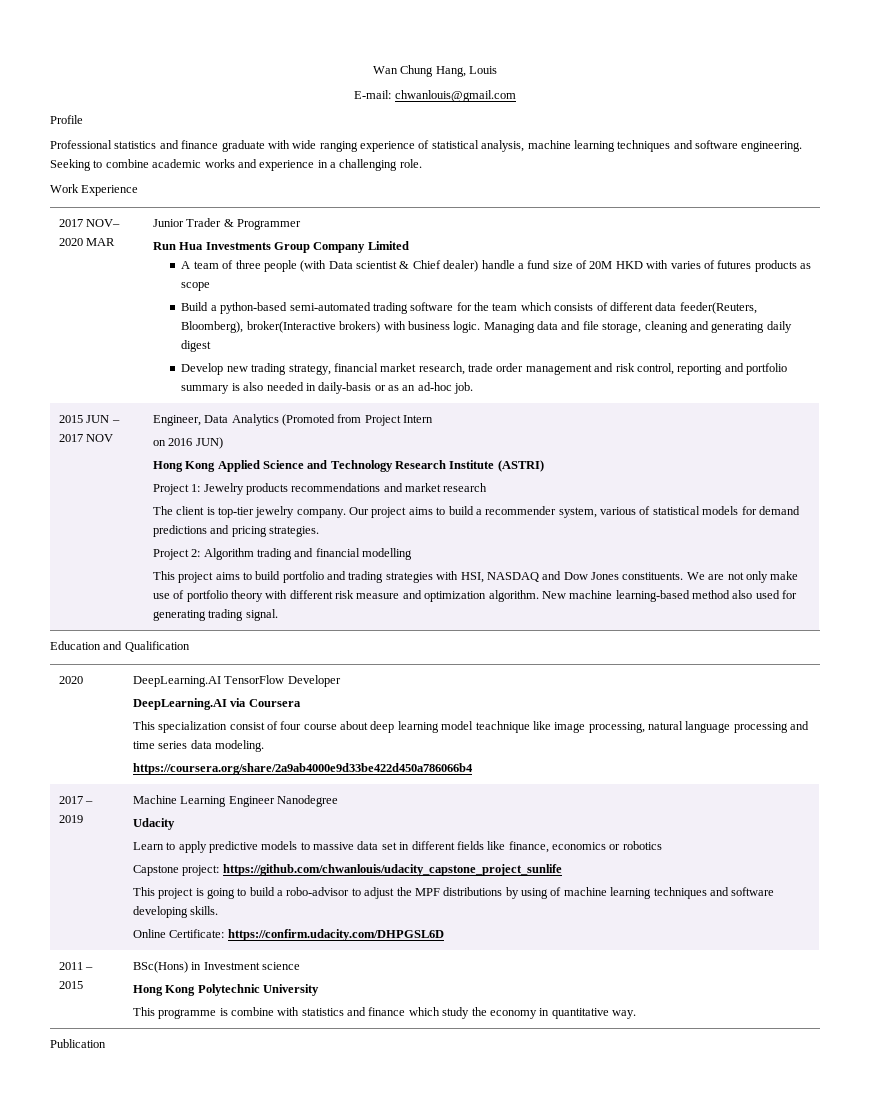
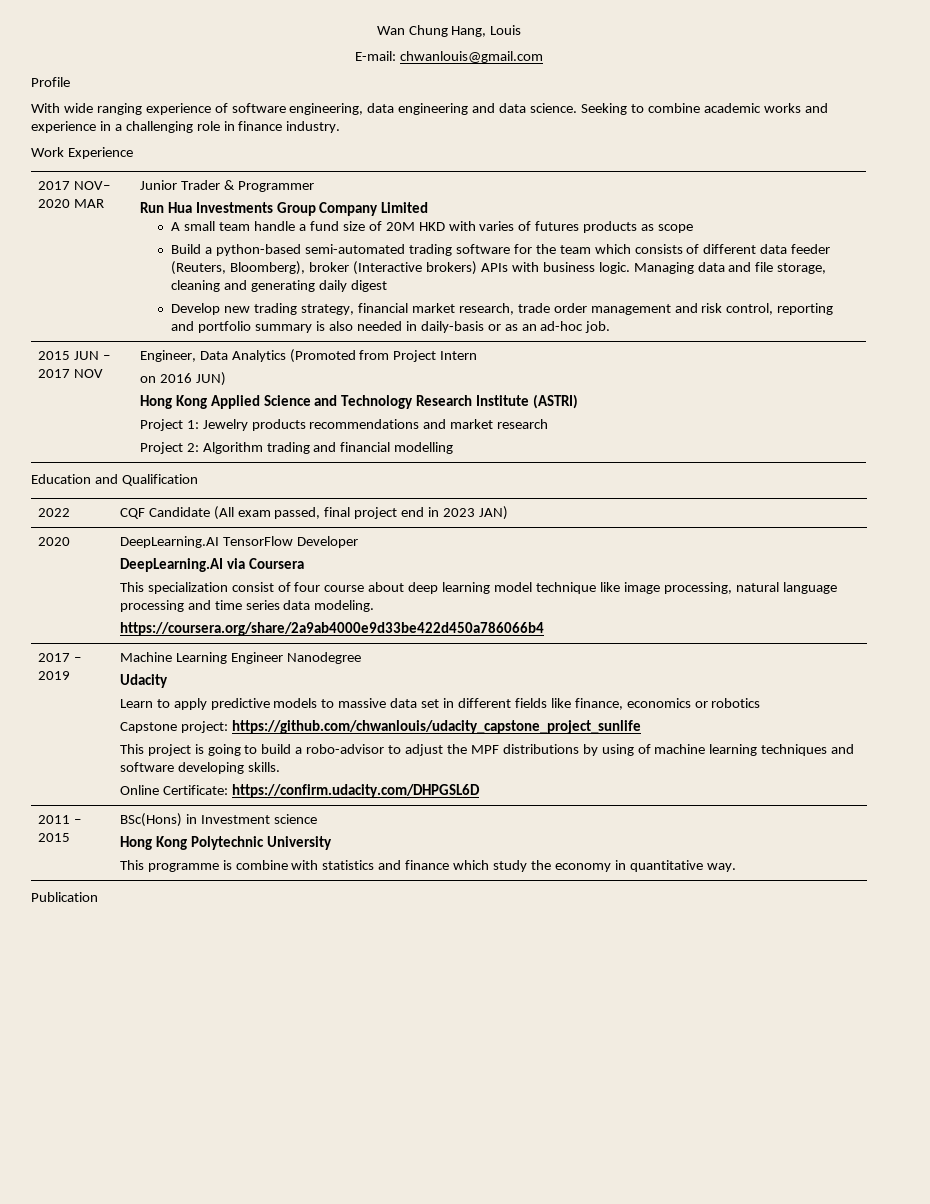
[50,140,803,152] Professional statistics and finance graduate with wide ranging experience of statistical analysis, machine learning techniques and software engineering. -> [31,103,578,115] With wide ranging experience of software engineering, data engineering and data science.
[399,159,422,168] role. -> [196,121,341,133] role in finance industry.
[193,260,479,272] team of three people (with Data scientist & Chief dealer) -> [184,221,251,231] small team
[679,302,757,314] [181,321,381,333] feeder(Reuters, Bloomberg), broker(Interactive brokers) -> [791,244,831,254] [171,261,508,275] feeder (Reuters, Bloomberg), broker (Interactive brokers) APIs
[152,506,800,518] [152,525,319,537] // The client is top-tier jewelry company. Our project aims to build a recommender system, various of statistical models for demand predictions and pricing strategies. -> (549, 424) none
[152,571,799,583] [152,590,798,602] [152,609,278,621] [50,641,190,652] // This project aims to build portfolio and trading strategies with HSI, NASDAQ and Dow Jones constituents. We are not only make use of portfolio theory with different risk measure and optimization algorithm. New machine learning-based method also used for generating trading signal. // Education and Qualification -> [31,474,198,486] [37,508,70,517] [119,506,508,520] // Education and Qualification // 2022 | CQF Candidate (All exam passed, final project end in 2023 JAN)
[475,721,530,733] teachnique -> [535,582,596,594] technique

